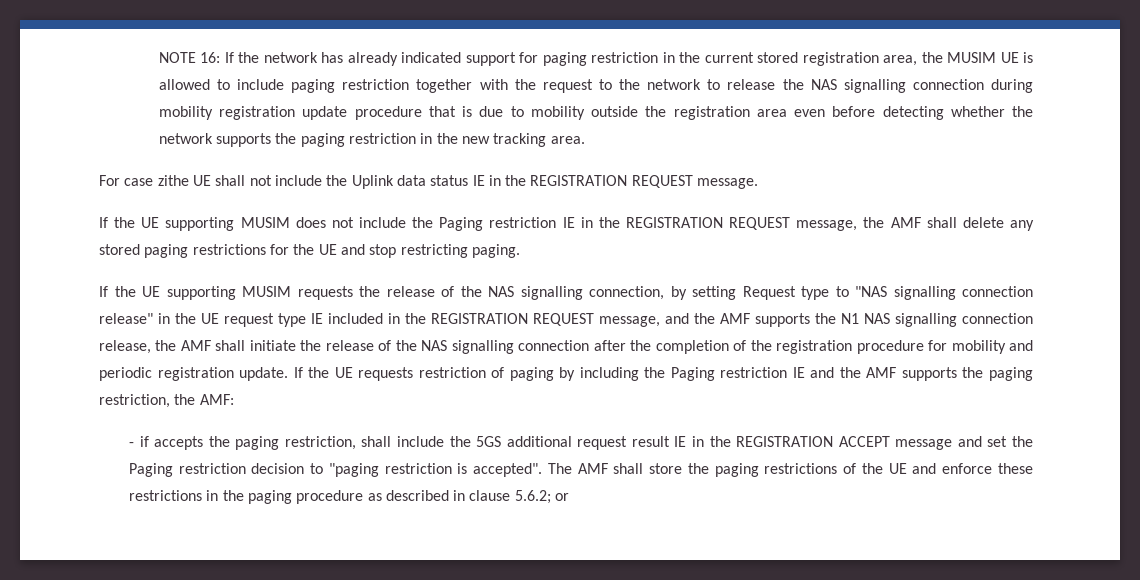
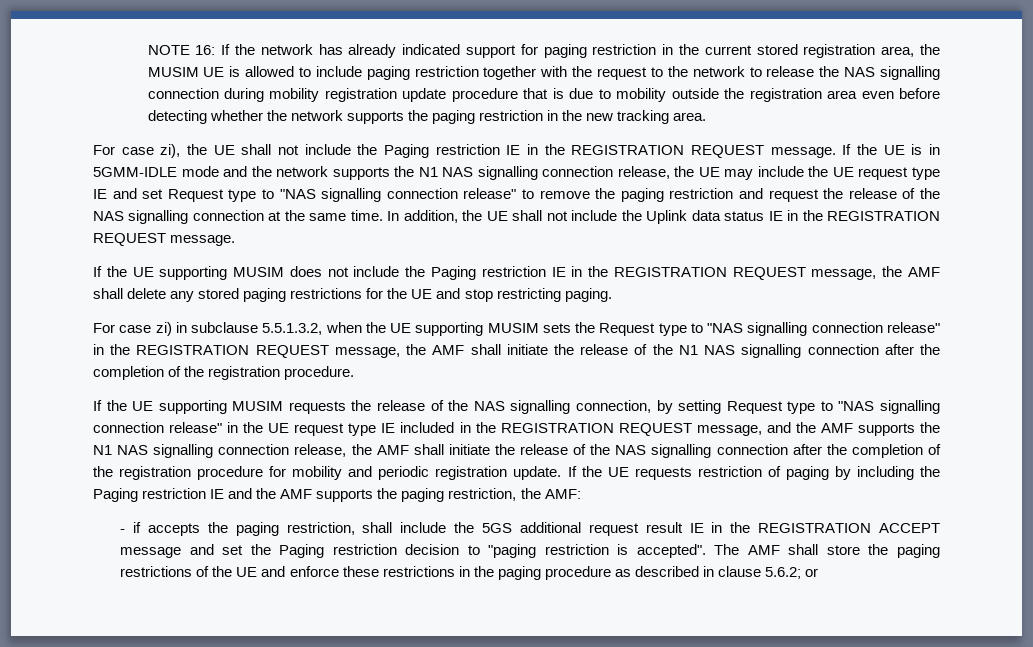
[157,175,189,186] zithe -> [160,144,940,158] [93,166,940,180] [93,188,941,202] [93,210,483,224] zi), the UE shall not include the Paging restriction IE in the REGISTRATION REQUEST message. If the UE is in 5GMM-IDLE mode and the network supports the N1 NAS signalling connection release, the UE may include the UE request type IE and set Request type to "NAS signalling connection release" to remove the paging restriction and request the release of the NAS signalling connection at the same time. In addition, the
(520, 251) none -> [93,322,941,336] [93,344,940,358] [93,366,355,380] // For case zi) in subclause 5.5.1.3.2, when the UE supporting MUSIM sets the Request type to "NAS signalling connection release" in the REGISTRATION REQUEST message, the AMF shall initiate the release of the N1 NAS signalling connection after the completion of the registration procedure.

